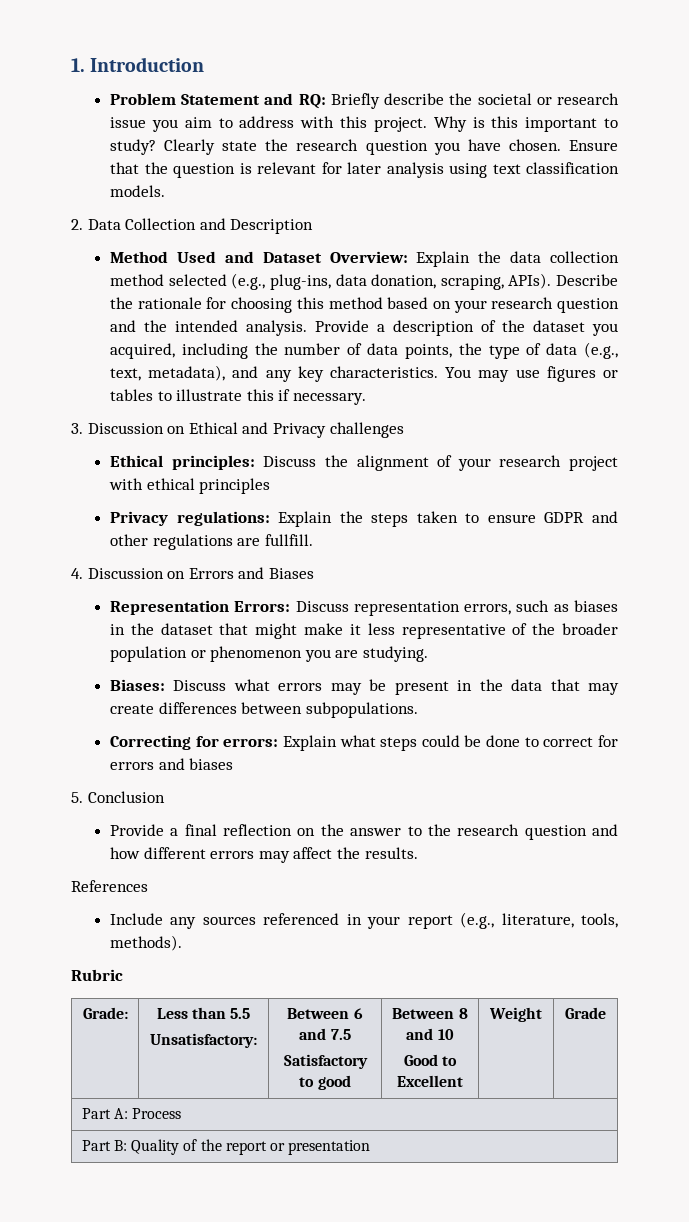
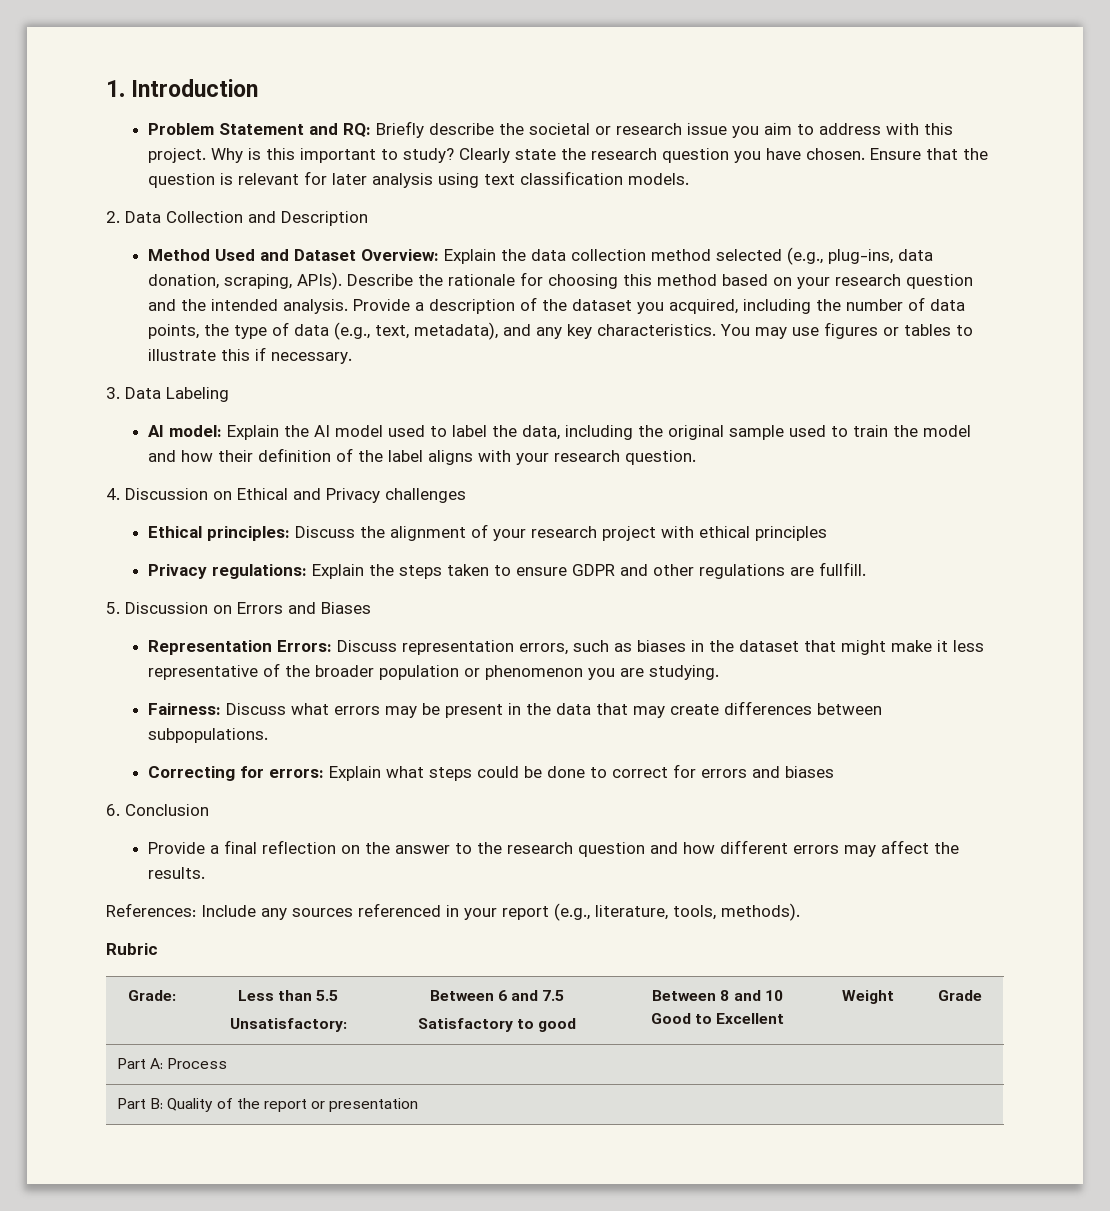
(83, 428) none -> [125,387,229,402] [148,425,972,440] [148,448,697,465] [106,488,120,500] Data Labeling // AI model: Explain the AI model used to label the data, including the original sample used to train the model and how their definition of the label aligns with your research question. // 4.
[71,568,83,579] 4. -> [106,602,120,614] 5.
[110,679,166,691] Biases: -> [148,703,222,715] Fairness:
[71,792,83,803] 5. -> [106,804,120,816] 6.
[71,880,148,892] References // -> [106,903,196,917] References:

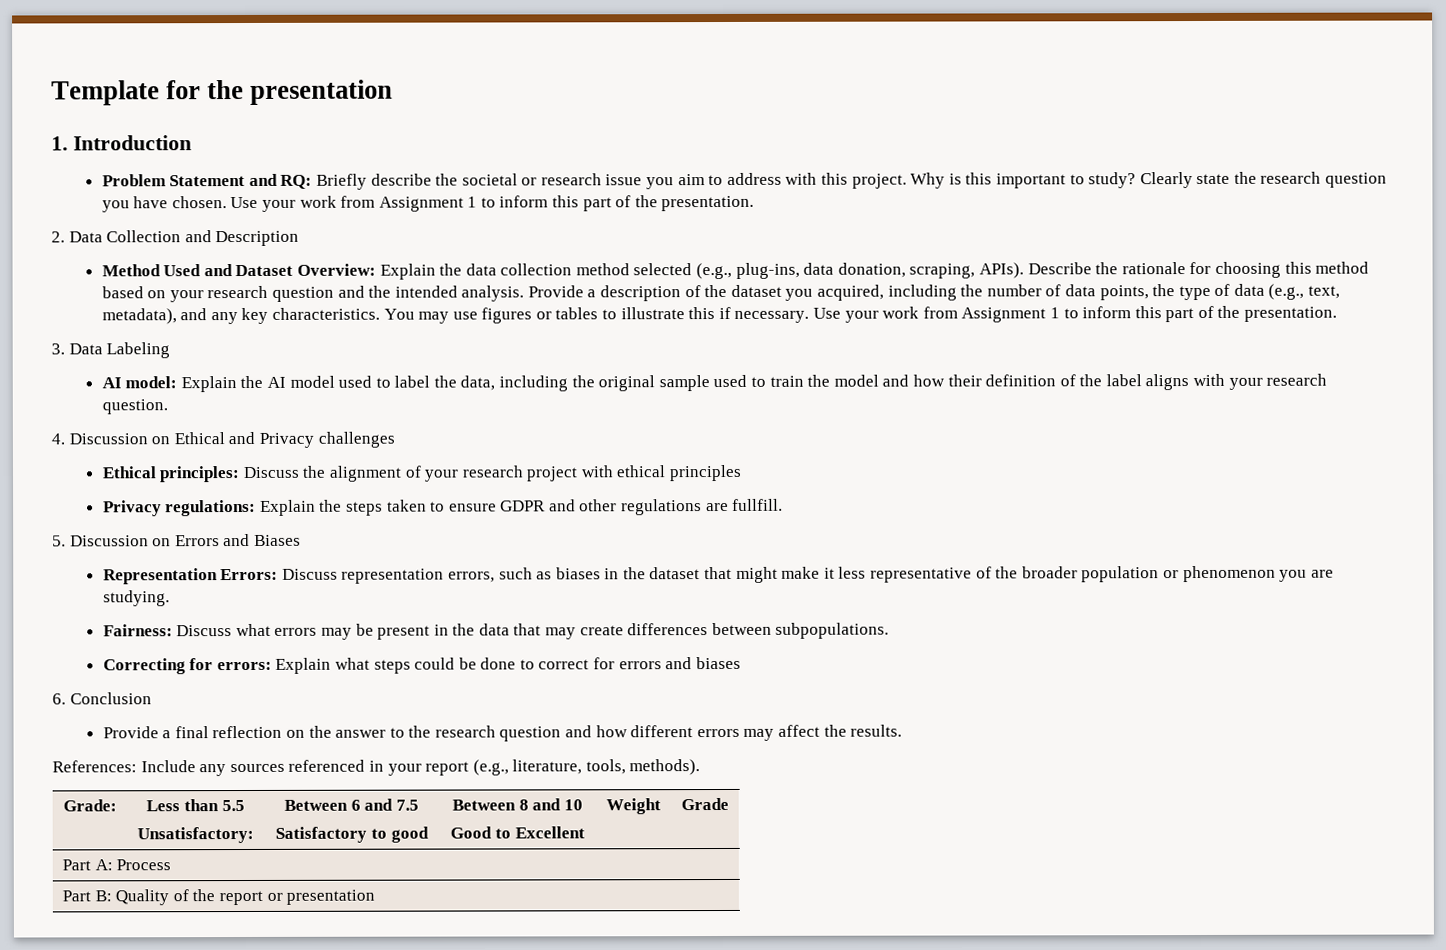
(106, 88) none -> [51,79,394,106] Template for the presentation //
[870,148,989,160] [148,171,690,188] Ensure that the question is relevant for later analysis using text classification models. -> [230,195,755,212] Use your work from Assignment 1 to inform this part of the presentation.
(353, 358) none -> [812,305,1338,323] Use your work from Assignment 1 to inform this part of the presentation.
[106,943,158,955] // Rubric -> (701, 767) none

